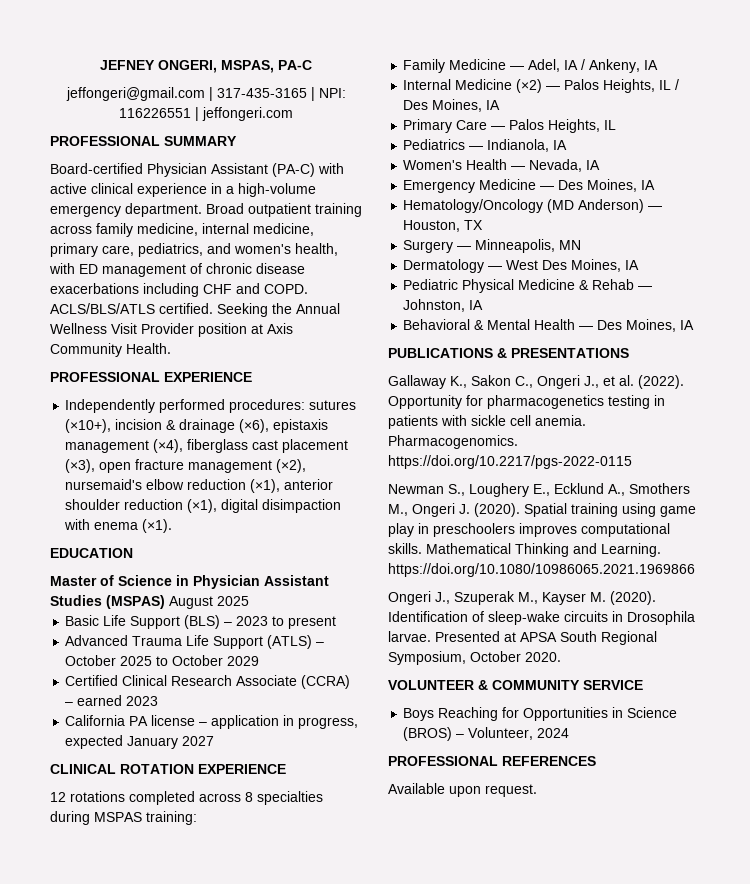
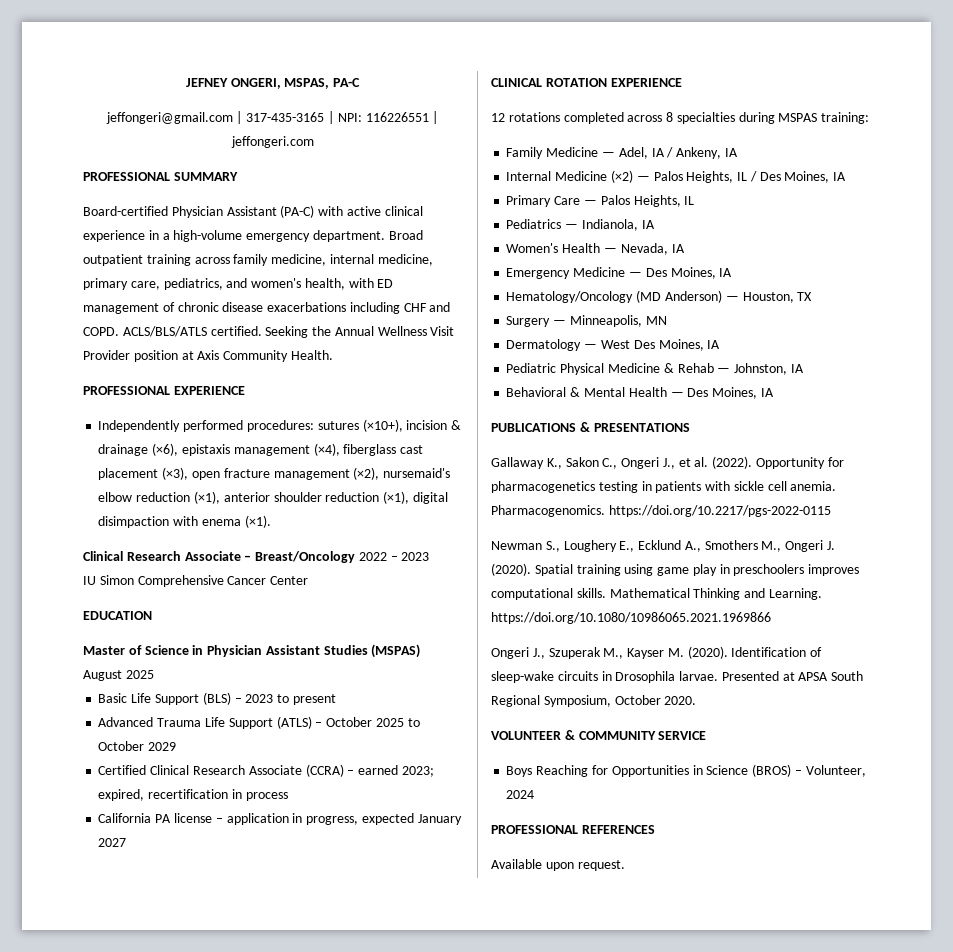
(173, 526) none -> [83,551,430,563] [83,575,309,587] // Clinical Research Associate – Breast/Oncology 2022 – 2023 // IU Simon Comprehensive Cancer Center
[126,696,159,706] 2023 -> [401,766,434,777] [98,789,288,801] 2023; expired, recertification in process

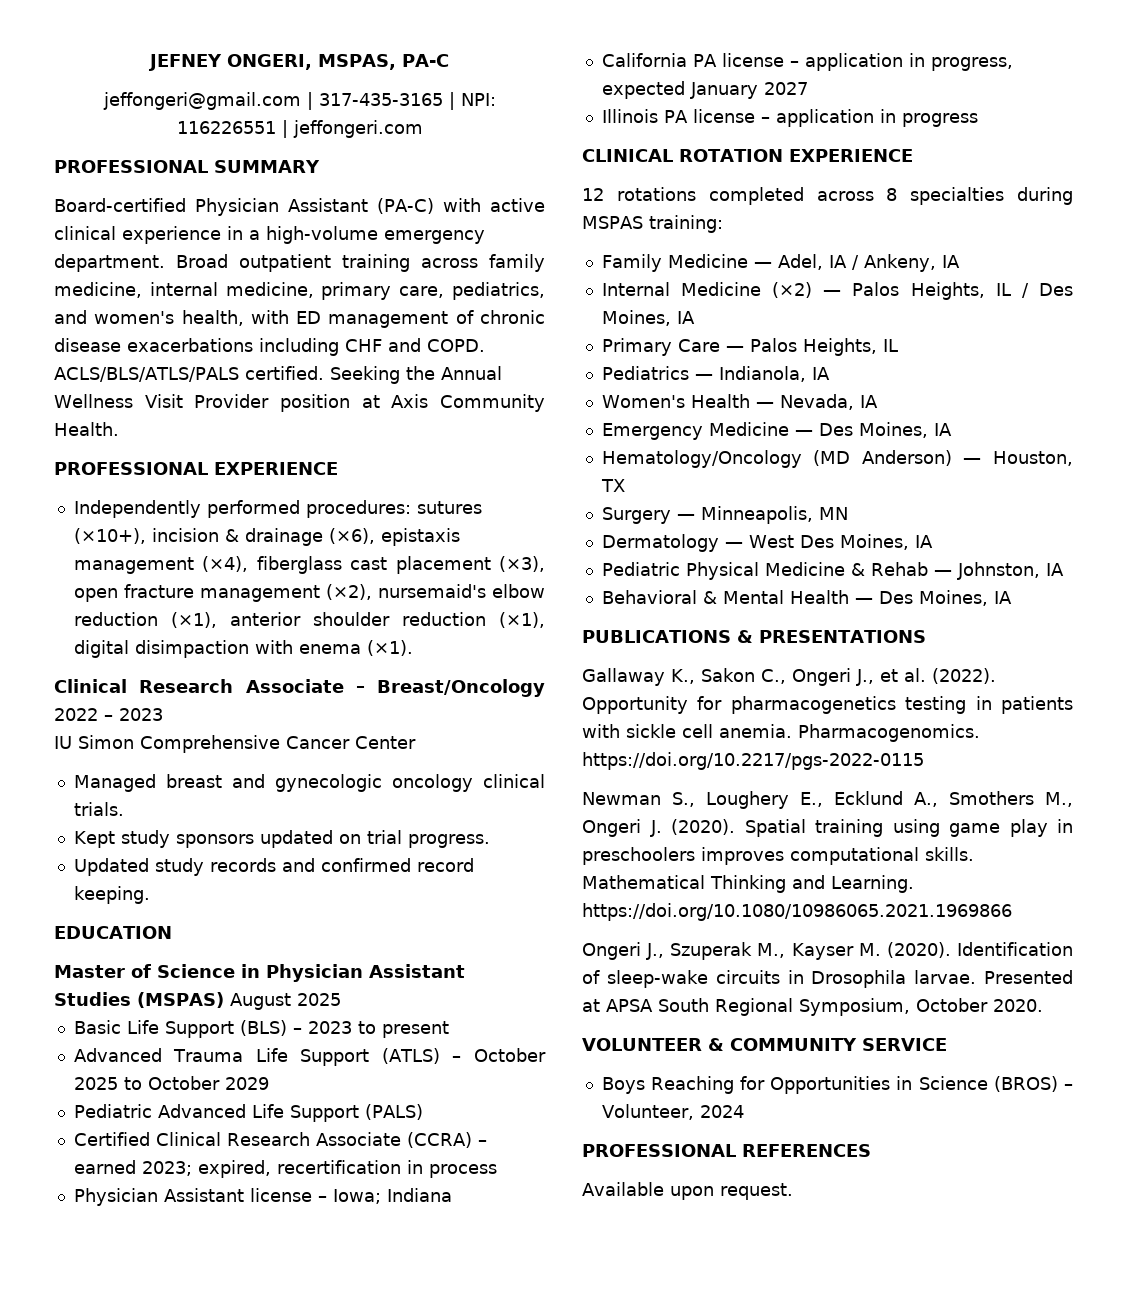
[122,326,207,337] ACLS/BLS/ATLS -> [54,367,239,382] ACLS/BLS/ATLS/PALS
(309, 580) none -> [73,774,545,792] [73,802,124,816] [73,830,490,848] [73,858,474,876] [73,886,150,904] // Managed breast and gynecologic oncology clinical trials. // Kept study sponsors updated on trial progress. // Updated study records and confirmed record keeping.
(177, 746) none -> [73,1104,423,1122] // Pediatric Advanced Life Support (PALS)
(288, 796) none -> [73,1188,452,1206] // Physician Assistant license – Iowa; Indiana
(127, 842) none -> [601,109,978,127] // Illinois PA license – application in progress

